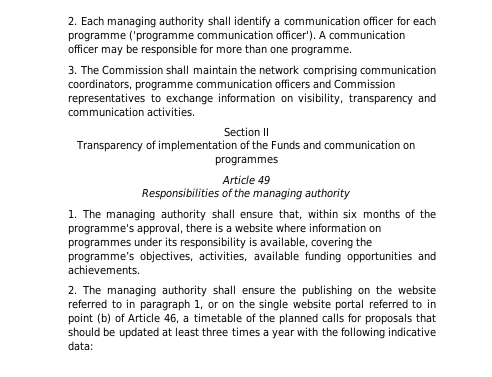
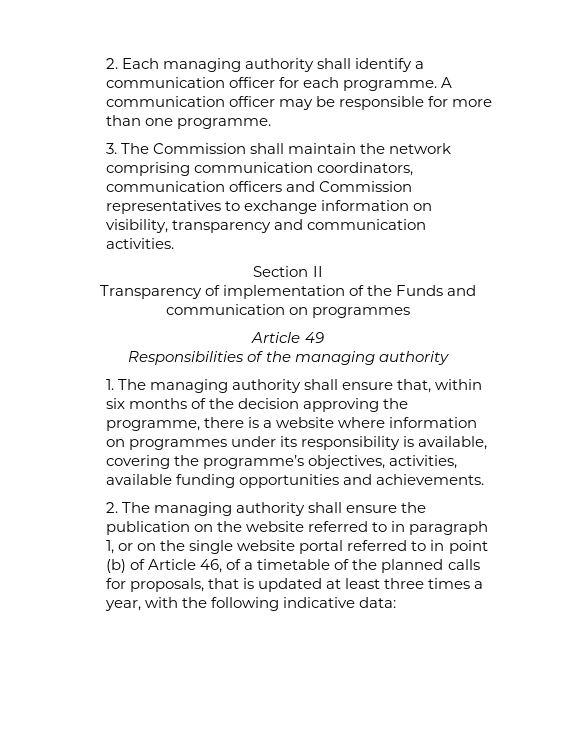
[68,30,317,42] programme ('programme communication officer'). -> [343,80,438,91] programme.
[135,81,194,91] programme -> (414, 169) none
[68,223,184,235] programme's approval, -> [238,398,409,412] [106,420,201,431] decision approving the programme,
[302,285,353,297] publishing -> [106,521,191,535] publication
(180, 318) none -> [226,559,242,570] of
[364,313,437,325] [68,327,116,337] proposals that should be -> [130,578,255,592] proposals, that is
[272,329,296,339] year -> [105,600,142,611] year,

